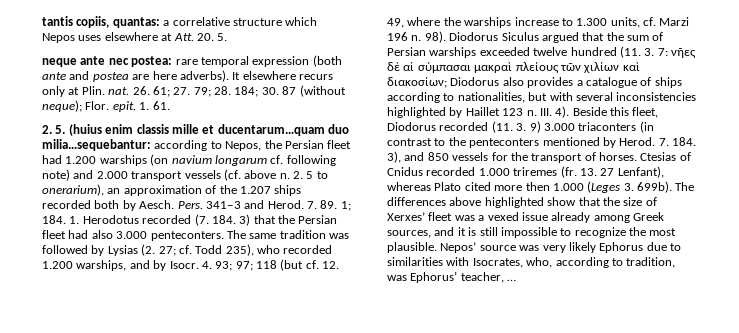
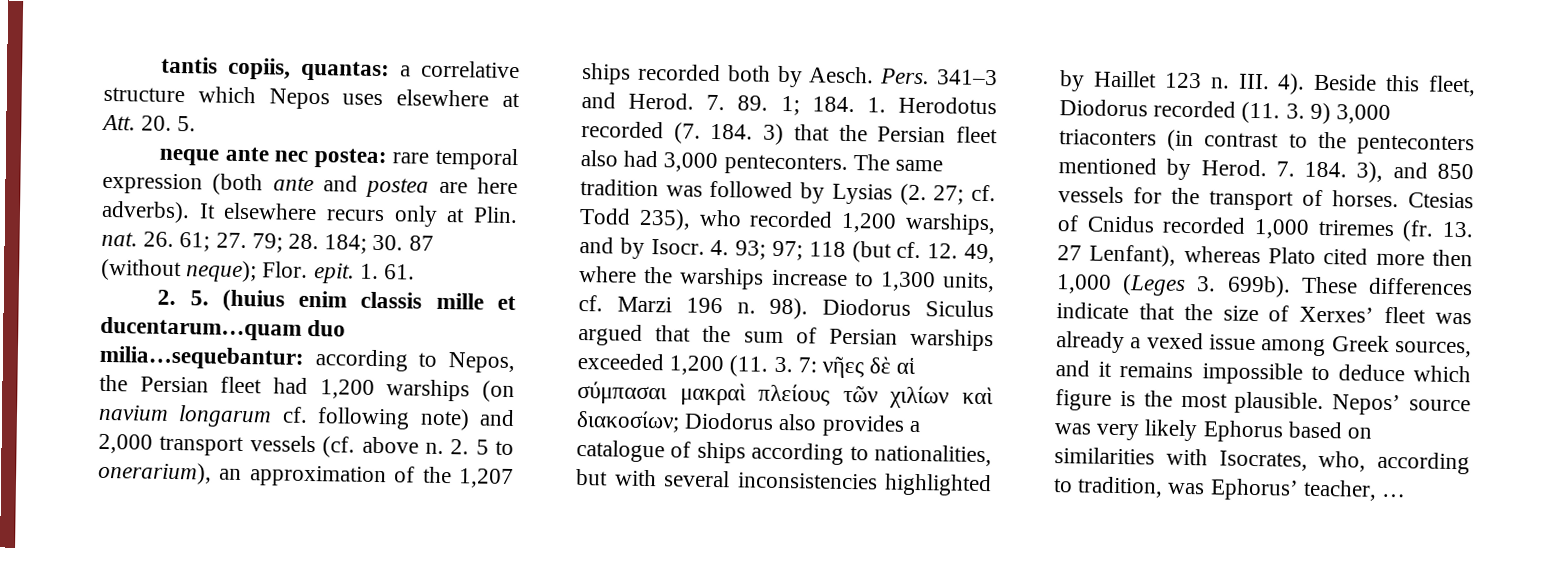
[65,156,97,164] 1.200 -> [319,379,375,399] 1,200
[96,171,128,179] 2.000 -> [98,433,153,454] 2,000
[239,186,271,194] 1.207 -> [457,468,514,489] 1,207
[68,230,148,239] had also 3.000 -> [580,150,719,173] also had 3,000
[42,261,73,269] 1.200 -> [841,212,898,233] 1,200
[576,18,608,26] 1.300 -> [879,271,936,292] 1,300
[533,47,617,56] twelve hundred -> [669,355,725,376] 1,200
[543,123,575,131] 3.000 -> [1336,104,1392,125] 3,000
[478,168,510,176] 1.000 -> [1254,219,1310,239] 1,000
[552,183,584,191] 1.000 -> [1056,274,1112,294] 1,000
[675,182,695,191] [387,197,577,208] The differences above highlighted show -> [1300,276,1473,296] [1056,302,1129,320] These differences indicate
(475, 218) none -> [1056,331,1125,354] already
[551,212,591,223] already -> (1256, 342) none
[468,227,626,238] is still impossible to recognize -> [1119,362,1471,385] [1055,389,1136,411] remains impossible to deduce which figure is
[646,242,681,251] due to -> [1287,421,1373,439] based on

